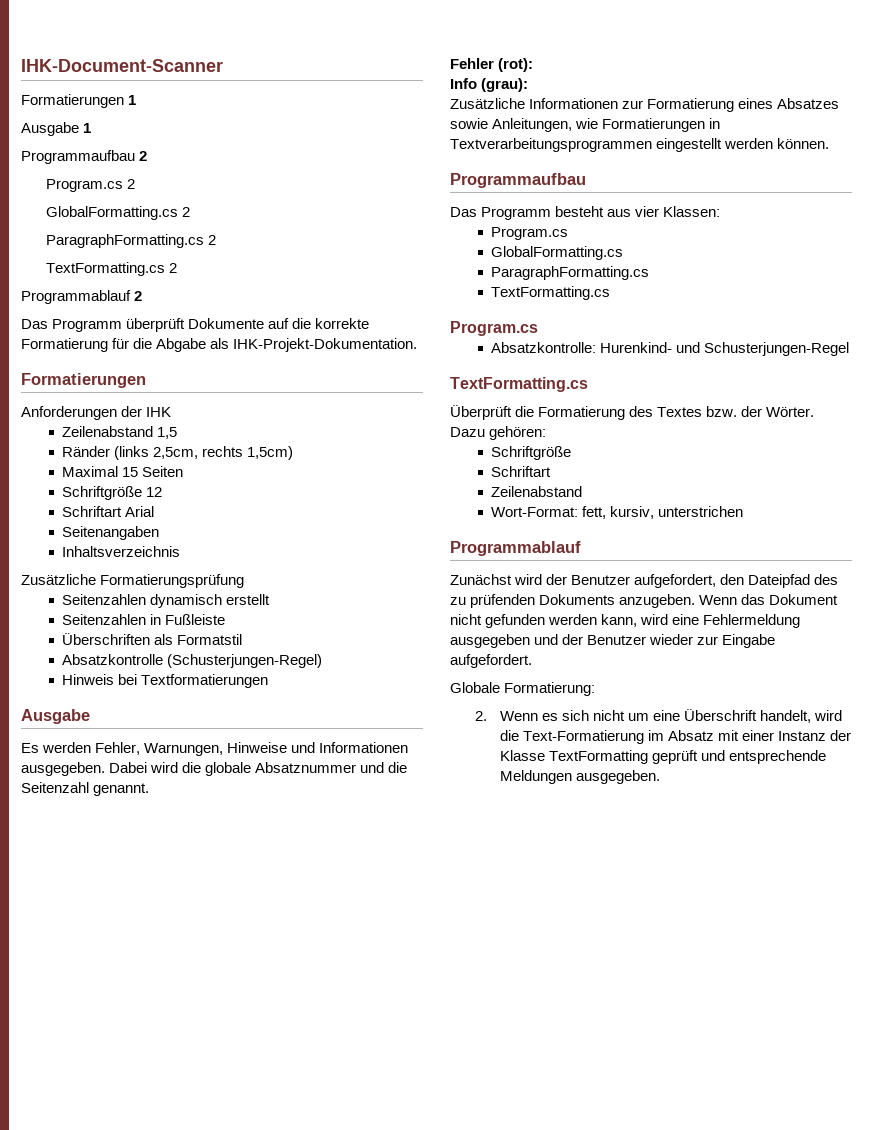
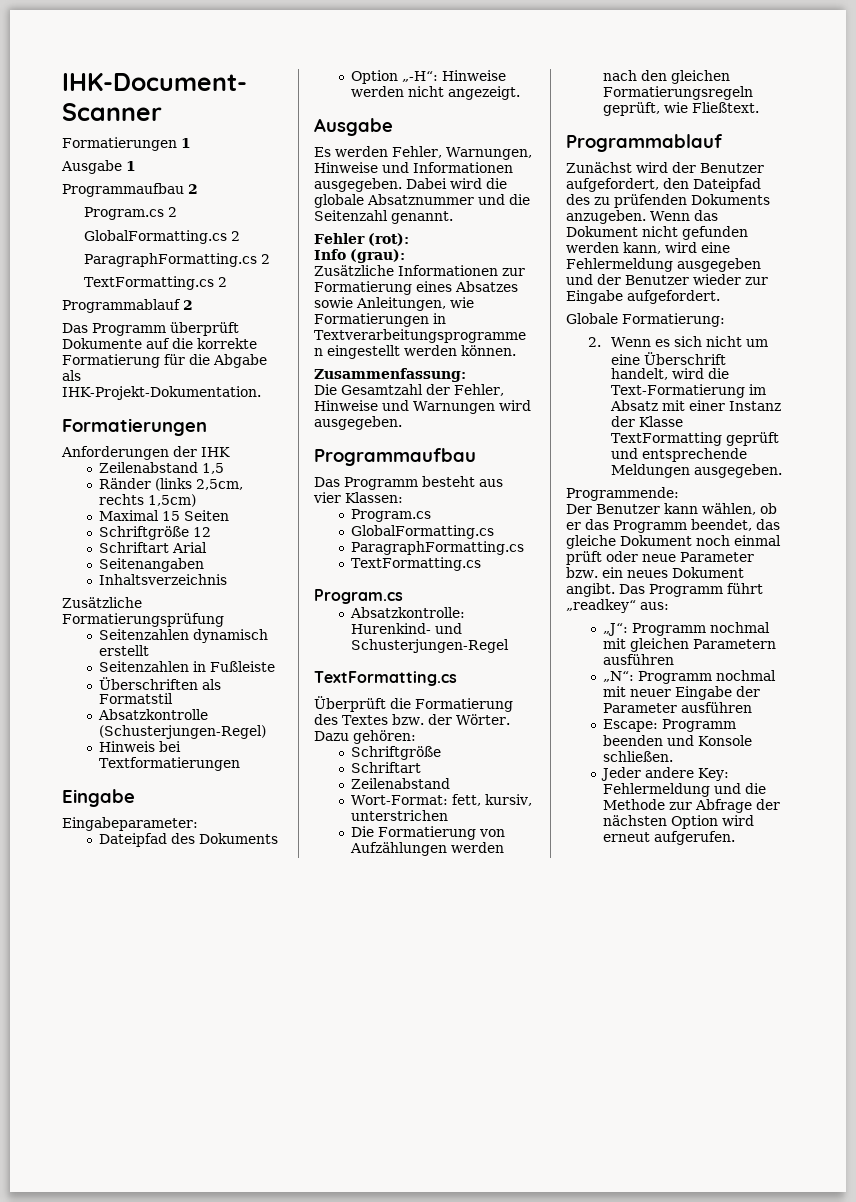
(269, 681) none -> [62,789,135,807] [62,817,198,831] [99,833,279,847] [351,70,507,84] [351,86,521,100] // Eingabe // Eingabeparameter: // Dateipfad des Dokuments // Option „-H“: Hinweise werden nicht angezeigt.
(830, 143) none -> [314,368,466,382] [314,384,504,396] [314,400,531,414] [314,416,402,430] // Zusammenfassung: // Die Gesamtzahl der Fehler, Hinweise und Warnungen wird ausgegeben.
(744, 511) none -> [351,826,506,840] [350,842,505,856] [603,70,731,84] [603,86,754,100] [603,102,760,116] // Die Formatierung von Aufzählungen werden nach den gleichen Formatierungsregeln geprüft, wie Fließtext.
(660, 777) none -> [566,487,679,501] [566,503,777,515] [566,519,780,533] [566,535,781,549] [566,551,754,565] [566,567,744,578] [566,583,763,597] [566,599,669,613] [603,622,771,636] [603,638,777,652] [603,654,675,665] [603,670,777,684] [603,686,761,700] [603,702,753,713] [603,719,737,732] [603,735,753,746] [603,751,674,762] [601,767,730,781] [603,783,767,797] [603,799,781,813] [603,815,755,829] [603,831,736,845] // Programmende: // Der Benutzer kann wählen, ob er das Programm beendet, das gleiche Dokument noch einmal prüft oder neue Parameter bzw. ein neues Dokument angibt. Das Programm führt „readkey“ aus: // „J“: Programm nochmal mit gleichen Parametern ausführen // „N“: Programm nochmal mit neuer Eingabe der Parameter ausführen // Escape: Programm beenden und Konsole schließen. // Jeder andere Key: Fehlermeldung und die Methode zur Abfrage der nächsten Option wird erneut aufgerufen.

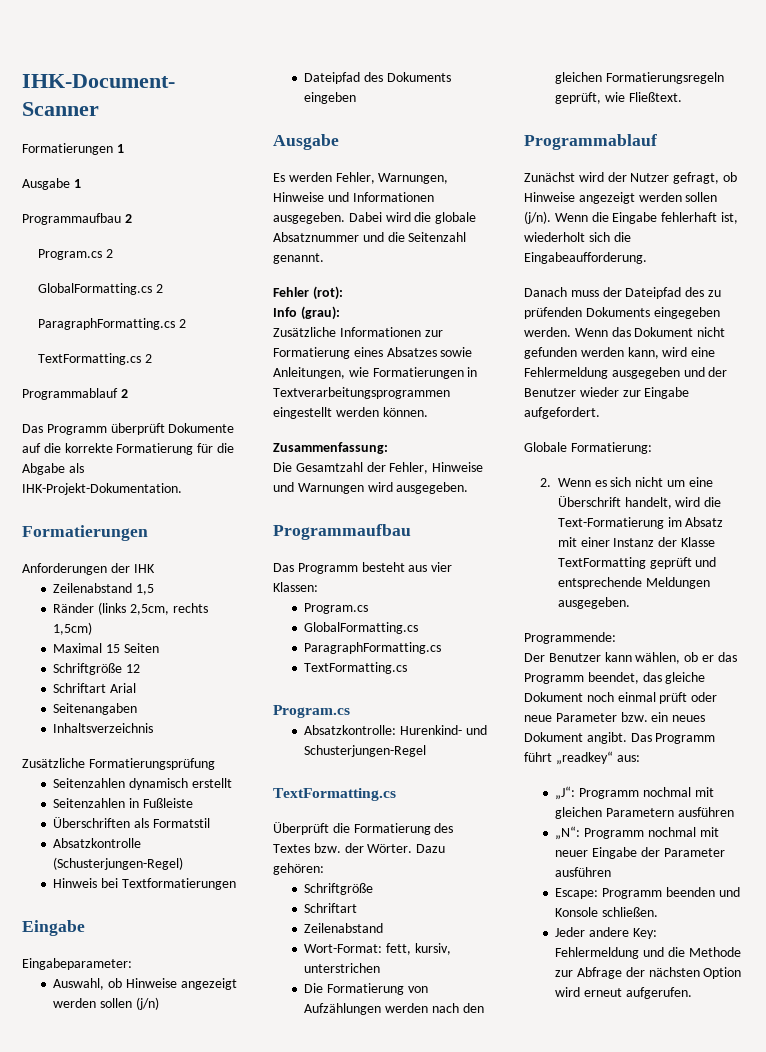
[99,833,279,847] [351,70,507,84] [351,86,521,100] Dateipfad des Dokuments // Option „-H“: Hinweise werden nicht angezeigt. -> [53,978,237,990] [53,997,159,1010] [304,72,451,84] [304,92,357,104] Auswahl, ob Hinweise angezeigt werden sollen (j/n) // Dateipfad des Dokuments eingeben
[700,163,764,173] [566,178,689,192] Benutzer aufgefordert, den -> [630,172,737,184] [524,192,718,204] [524,211,738,224] [524,232,631,242] [524,252,647,264] [524,287,622,297] Nutzer gefragt, ob Hinweise angezeigt werden sollen (j/n). Wenn die Eingabe fehlerhaft ist, wiederholt sich die Eingabeaufforderung. // Danach muss der
[566,210,646,224] anzugeben. -> [653,307,720,319] [524,327,571,337] eingegeben werden.

